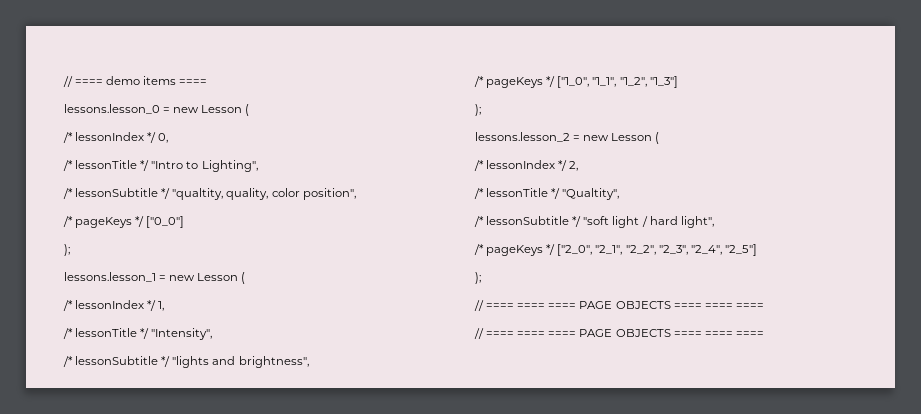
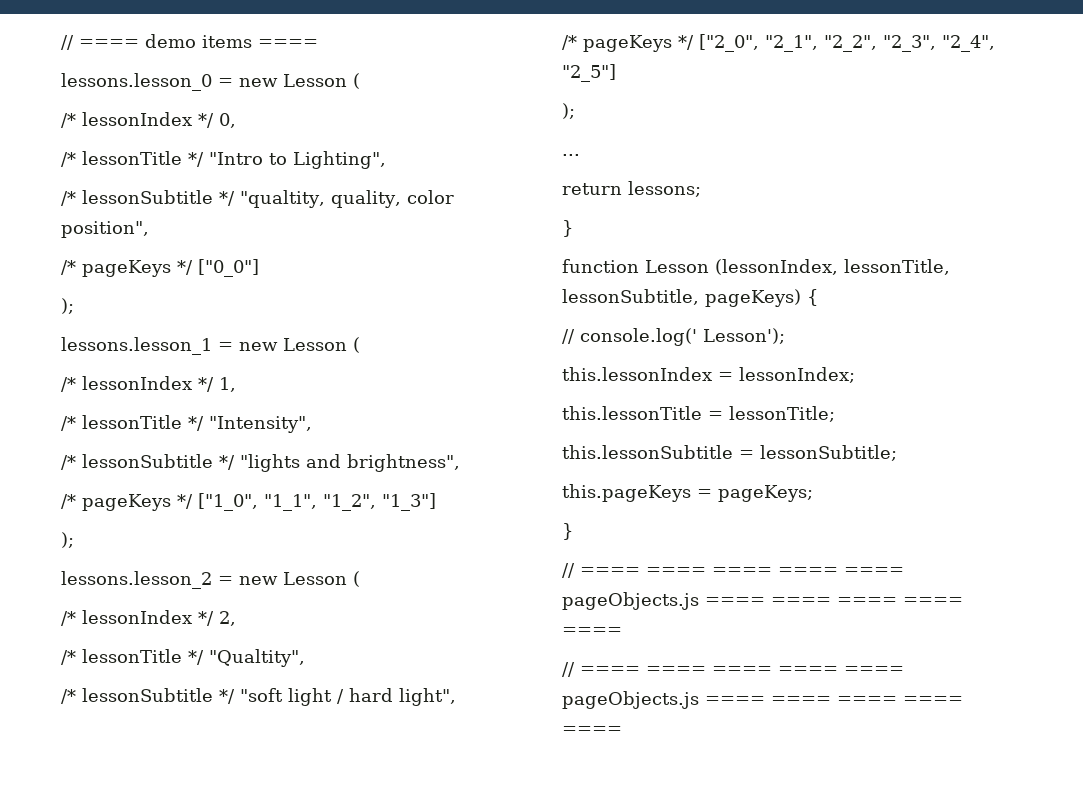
[474,300,671,311] // // ==== ==== ==== PAGE OBJECTS -> [562,154,580,156] [562,181,701,197] [562,220,573,237] [562,259,950,275] [562,289,818,307] [562,328,785,346] [562,367,855,383] [562,406,835,422] [562,445,897,461] [562,484,813,502] [562,523,573,540] [562,563,904,578] [562,592,831,610] // ... // return lessons; // } // function Lesson (lessonIndex, lessonTitle, lessonSubtitle, pageKeys) { // // console.log(' Lesson'); // this.lessonIndex = lessonIndex; // this.lessonTitle = lessonTitle; // this.lessonSubtitle = lessonSubtitle; // this.pageKeys = pageKeys; // } // // ==== ==== ==== ==== ==== pageObjects.js ==== ====
[579,329,764,337] PAGE OBJECTS ==== ==== ==== -> [778,666,904,675] [562,691,963,709] [562,726,622,735] ==== ==== pageObjects.js ==== ==== ==== ==== ====

